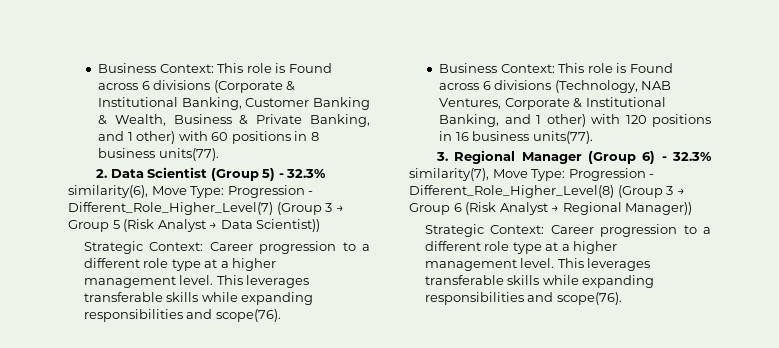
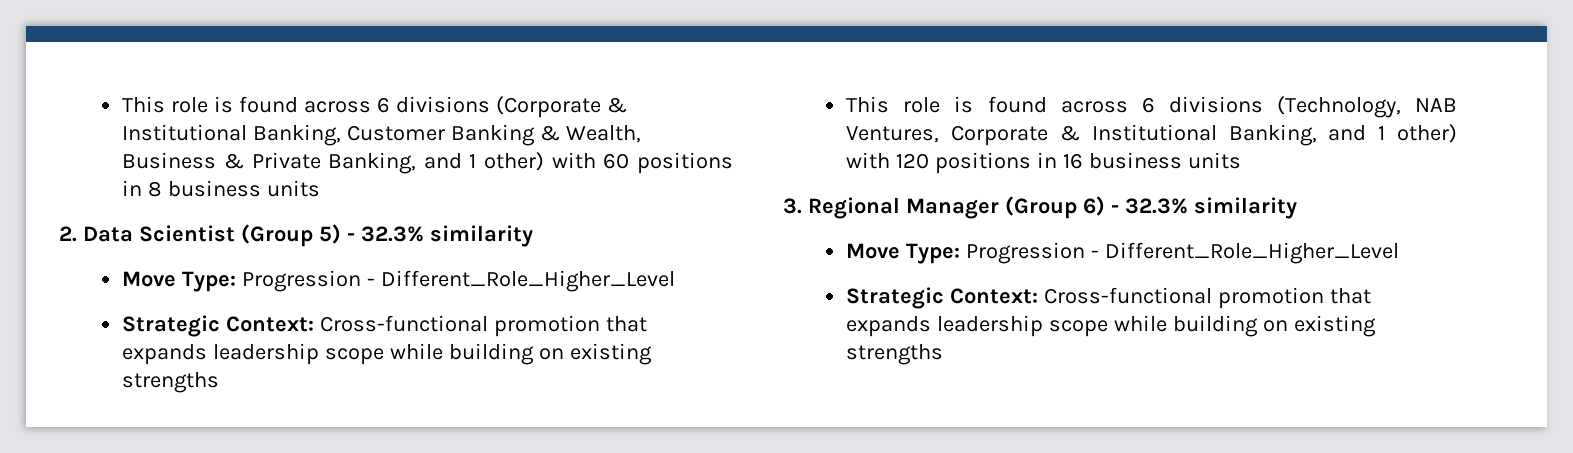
[98,63,332,73] Business Context: This role is Found -> [122,96,299,113] This role is found
[158,148,219,161] units(77). -> [267,180,321,197] units
[68,185,314,198] [68,202,344,215] [68,219,321,232] [83,241,370,254] [83,258,277,271] [83,275,310,288] [83,292,314,305] [83,309,281,322] [439,63,673,73] similarity(6), Move Type: Progression - Different_Role_Higher_Level(7) (Group 3 → Group 5 (Risk Analyst → Data Scientist)) // Strategic Context: Career progression to a different role type at a higher management level. This leverages transferable skills while expanding responsibilities and scope(76). // Business Context: This role is Found -> [429,225,533,247] [122,270,675,292] [122,315,647,337] [122,343,652,365] [122,372,220,393] [846,96,1047,113] similarity // Move Type: Progression - Different_Role_Higher_Level // Strategic Context: Cross-functional promotion that expands leadership scope while building on existing strengths // This role is found
[532,131,593,144] units(77). -> [1187,152,1241,169] units
[409,168,655,181] [409,185,685,198] [409,202,693,215] [424,224,711,237] [424,241,618,254] [424,258,651,271] [424,275,655,288] [424,292,622,305] similarity(7), Move Type: Progression - Different_Role_Higher_Level(8) (Group 3 → Group 6 (Risk Analyst → Regional Manager)) // Strategic Context: Career progression to a different role type at a higher management level. This leverages transferable skills while expanding responsibilities and scope(76). -> [1193,197,1297,219] [846,242,1399,264] [846,287,1371,309] [846,315,1376,337] [846,344,944,365] similarity // Move Type: Progression - Different_Role_Higher_Level // Strategic Context: Cross-functional promotion that expands leadership scope while building on existing strengths

